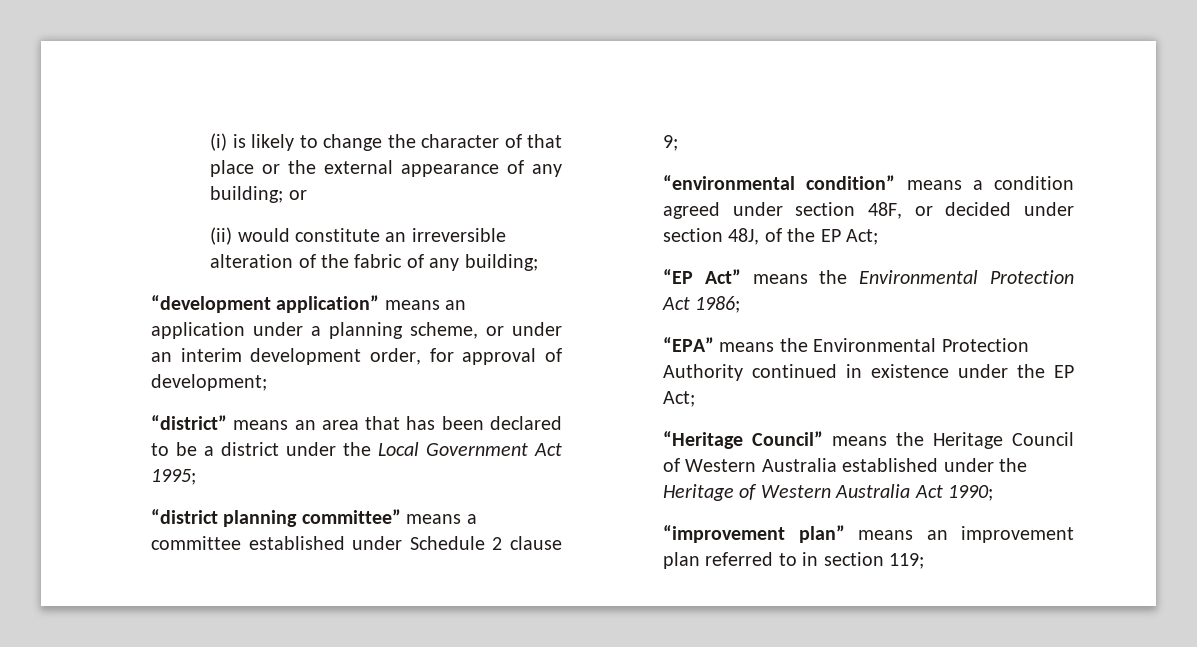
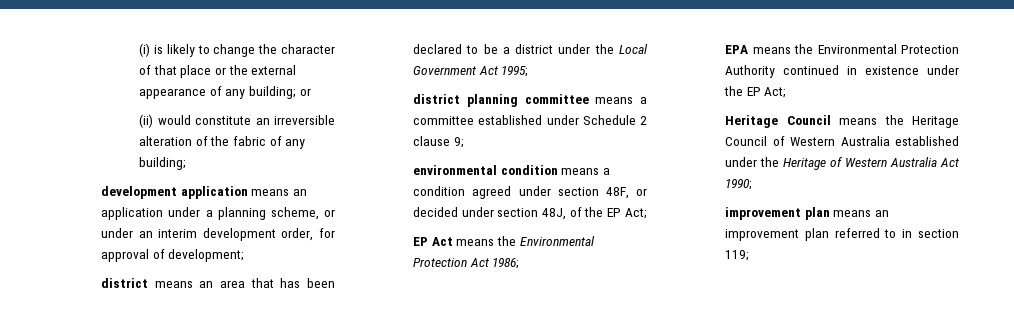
[151,295,380,313] “development application” -> [101,186,248,199] development application
[151,415,228,430] “district” -> [101,278,149,288] district
[151,509,401,527] “district planning committee” -> [413,94,589,107] district planning committee
[663,175,896,190] “environmental condition” -> [413,165,558,175] environmental condition
[663,269,741,284] “EP Act” -> [413,237,453,246] EP Act
[663,337,715,352] “EPA” -> [725,45,749,54] EPA
[663,431,824,449] “Heritage Council” -> [725,115,831,128] Heritage Council
[663,525,845,543] “improvement plan” -> [725,207,830,220] improvement plan

